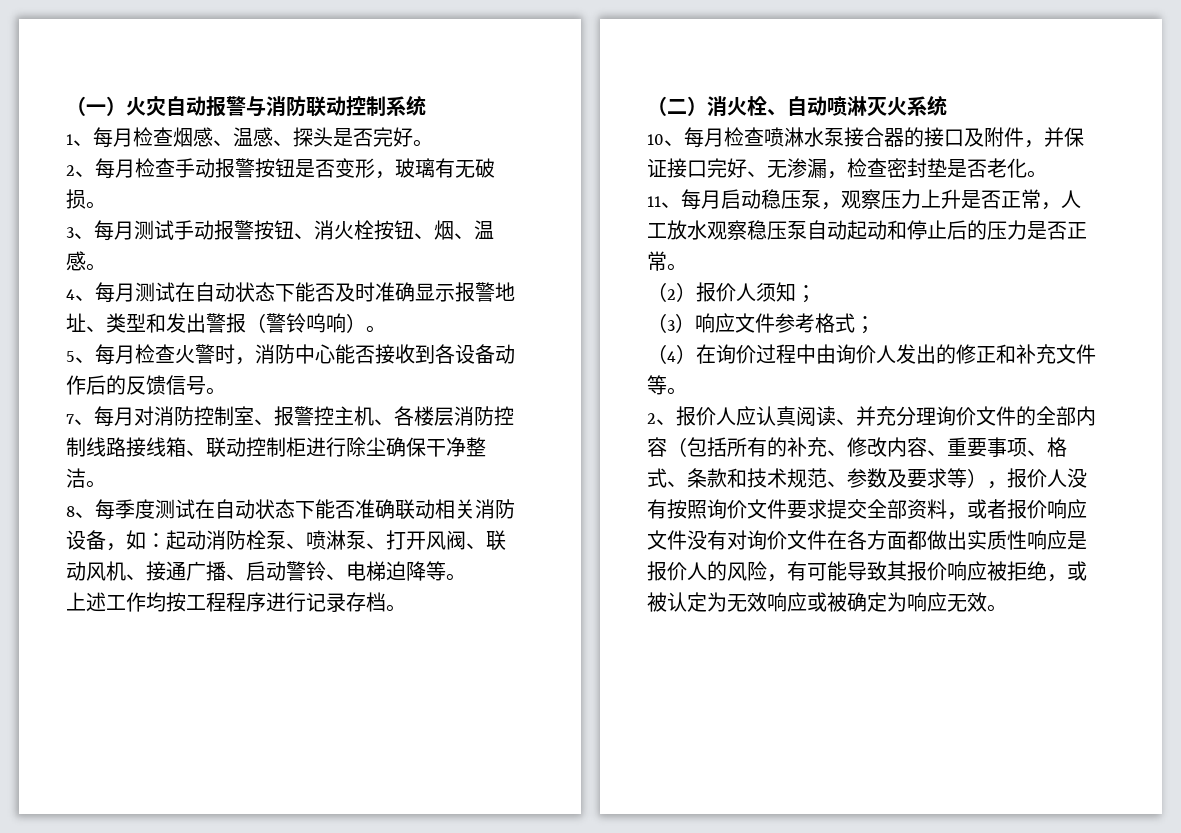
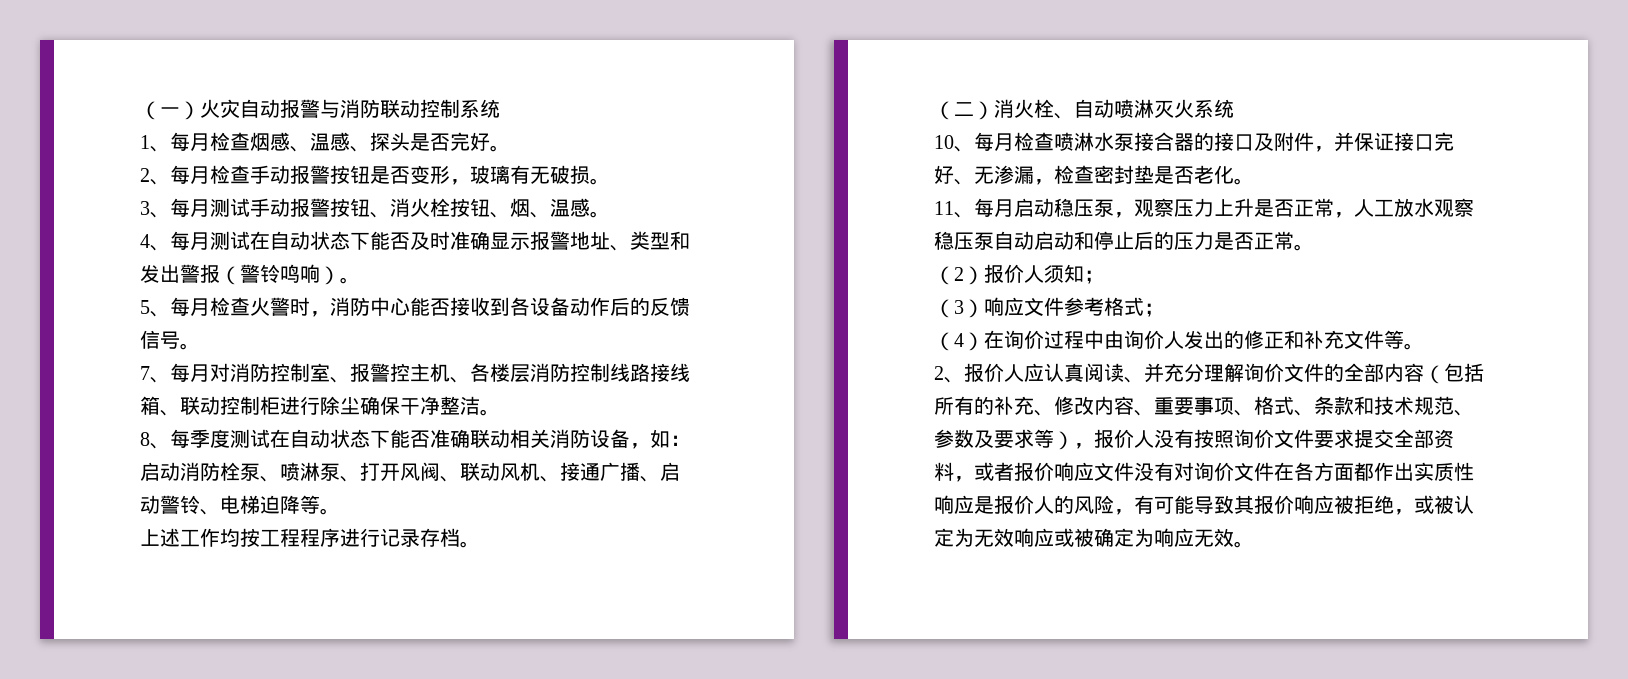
[306,313,326,333] 呜 -> [280,264,300,283] 鸣
[166,530,186,550] 起 -> [140,462,160,481] 启
[847,220,867,240] 起 -> [1034,231,1054,250] 启
(936, 416) none -> [1224,363,1244,382] 解
[927,530,947,550] 做 -> [1374,462,1394,481] 作

